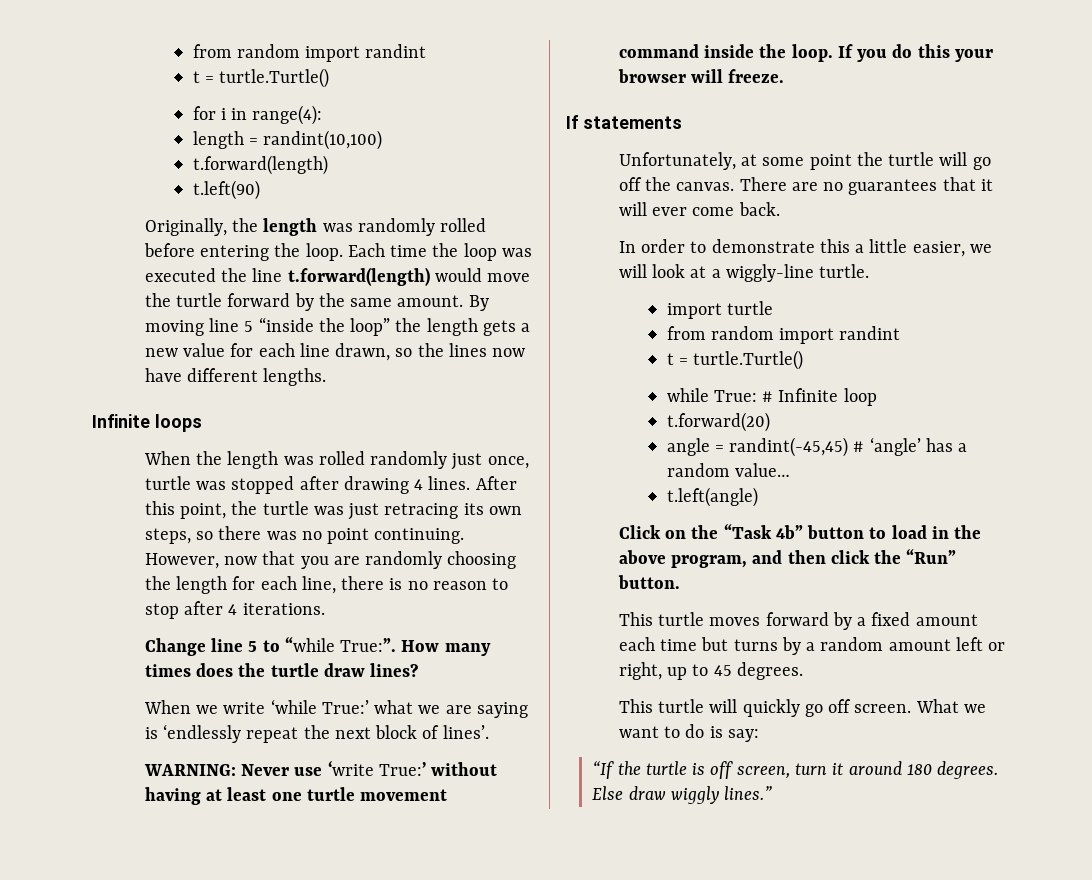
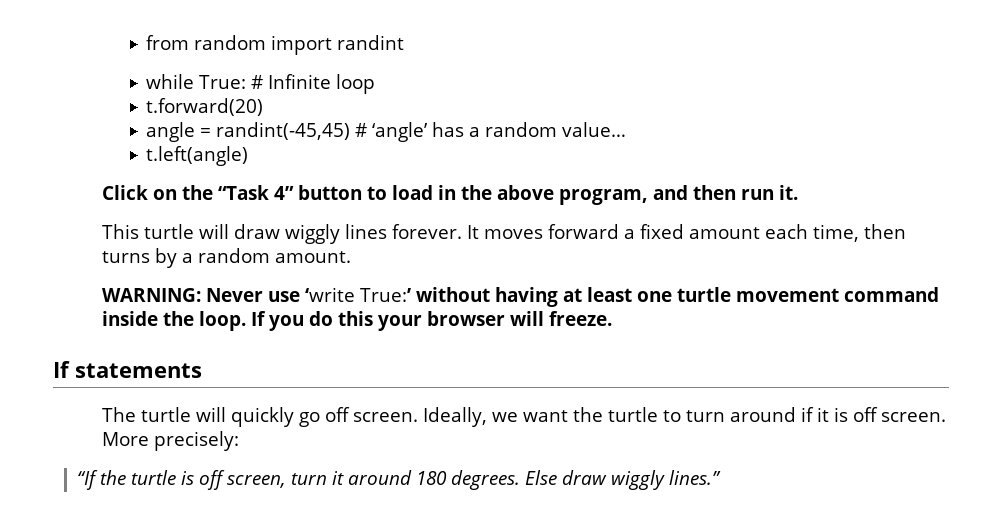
[192,44,427,62] [192,68,330,88] [192,105,323,125] [192,130,383,150] [192,155,328,175] [192,180,260,200] [144,218,487,236] [143,243,532,261] [144,267,531,286] [144,293,489,311] [144,317,531,336] [144,343,526,361] [144,368,327,386] [92,414,202,432] [143,451,529,470] [144,476,517,494] [144,501,522,520] [144,526,465,544] [144,551,517,569] [144,576,509,594] [144,601,325,619] [144,637,491,656] [144,663,419,677] [143,699,528,718] [144,724,489,743] from random import randint // t = turtle.Turtle() // for i in range(4): // length = randint(10,100) // t.forward(length) // t.left(90) // Originally, the length was randomly rolled before entering the loop. Each time the loop was executed the line t.forward(length) would move the turtle forward by the same amount. By moving line 5 “inside the loop” the length gets a new value for each line drawn, so the lines now have different lengths. // Infinite loops // When the length was rolled randomly just once, turtle was stopped after drawing 4 lines. After this point, the turtle was just retracing its own steps, so there was no point continuing. However, now that you are randomly choosing the length for each line, there is no reason to stop after 4 iterations. // Change line 5 to “while True:”. How many times does the turtle draw lines? // When we write ‘while True:’ what we are saying is ‘endlessly repeat the next block of lines’. -> [146,35,405,55] [146,74,376,94] [146,98,264,116] [146,122,627,142] [146,146,249,166] [101,185,798,205] [101,224,906,244] [101,248,351,268] from random import randint // while True: # Infinite loop // t.forward(20) // angle = randint(-45,45) # ‘angle’ has a random value… // t.left(angle) // Click on the “Task 4” button to load in the above program, and then run it. // This turtle will draw wiggly lines forever. It moves forward a fixed amount each time, then turns by a random amount.
[618,152,991,170] [618,177,993,195] [618,202,780,216] [618,239,992,257] [618,264,870,282] [666,301,773,319] [666,326,901,344] [666,350,804,370] [666,388,877,406] [666,412,770,432] [666,437,968,457] [666,463,790,477] [666,487,758,507] [618,524,982,539] [618,549,957,568] [617,575,680,589] [618,612,978,630] [618,637,1006,655] [618,662,803,680] [618,699,653,713] Unfortunately, at some point the turtle will go off the canvas. There are no guarantees that it will ever come back. // In order to demonstrate this a little easier, we will look at a wiggly-line turtle. // import turtle // from random import randint // t = turtle.Turtle() // while True: # Infinite loop // t.forward(20) // angle = randint(-45,45) # ‘angle’ has a random value… // t.left(angle) // Click on the “Task 4b” button to load in the above program, and then click the “Run” button. // This turtle moves forward by a fixed amount each time but turns by a random amount left or right, up to 45 degrees. // This -> [101,407,136,422] The
[915,699,959,713] What -> [422,407,487,427] Ideally,
[664,724,759,742] to do is say: -> [572,407,946,422] [101,431,239,451] the turtle to turn around if it is off screen. More precisely:

